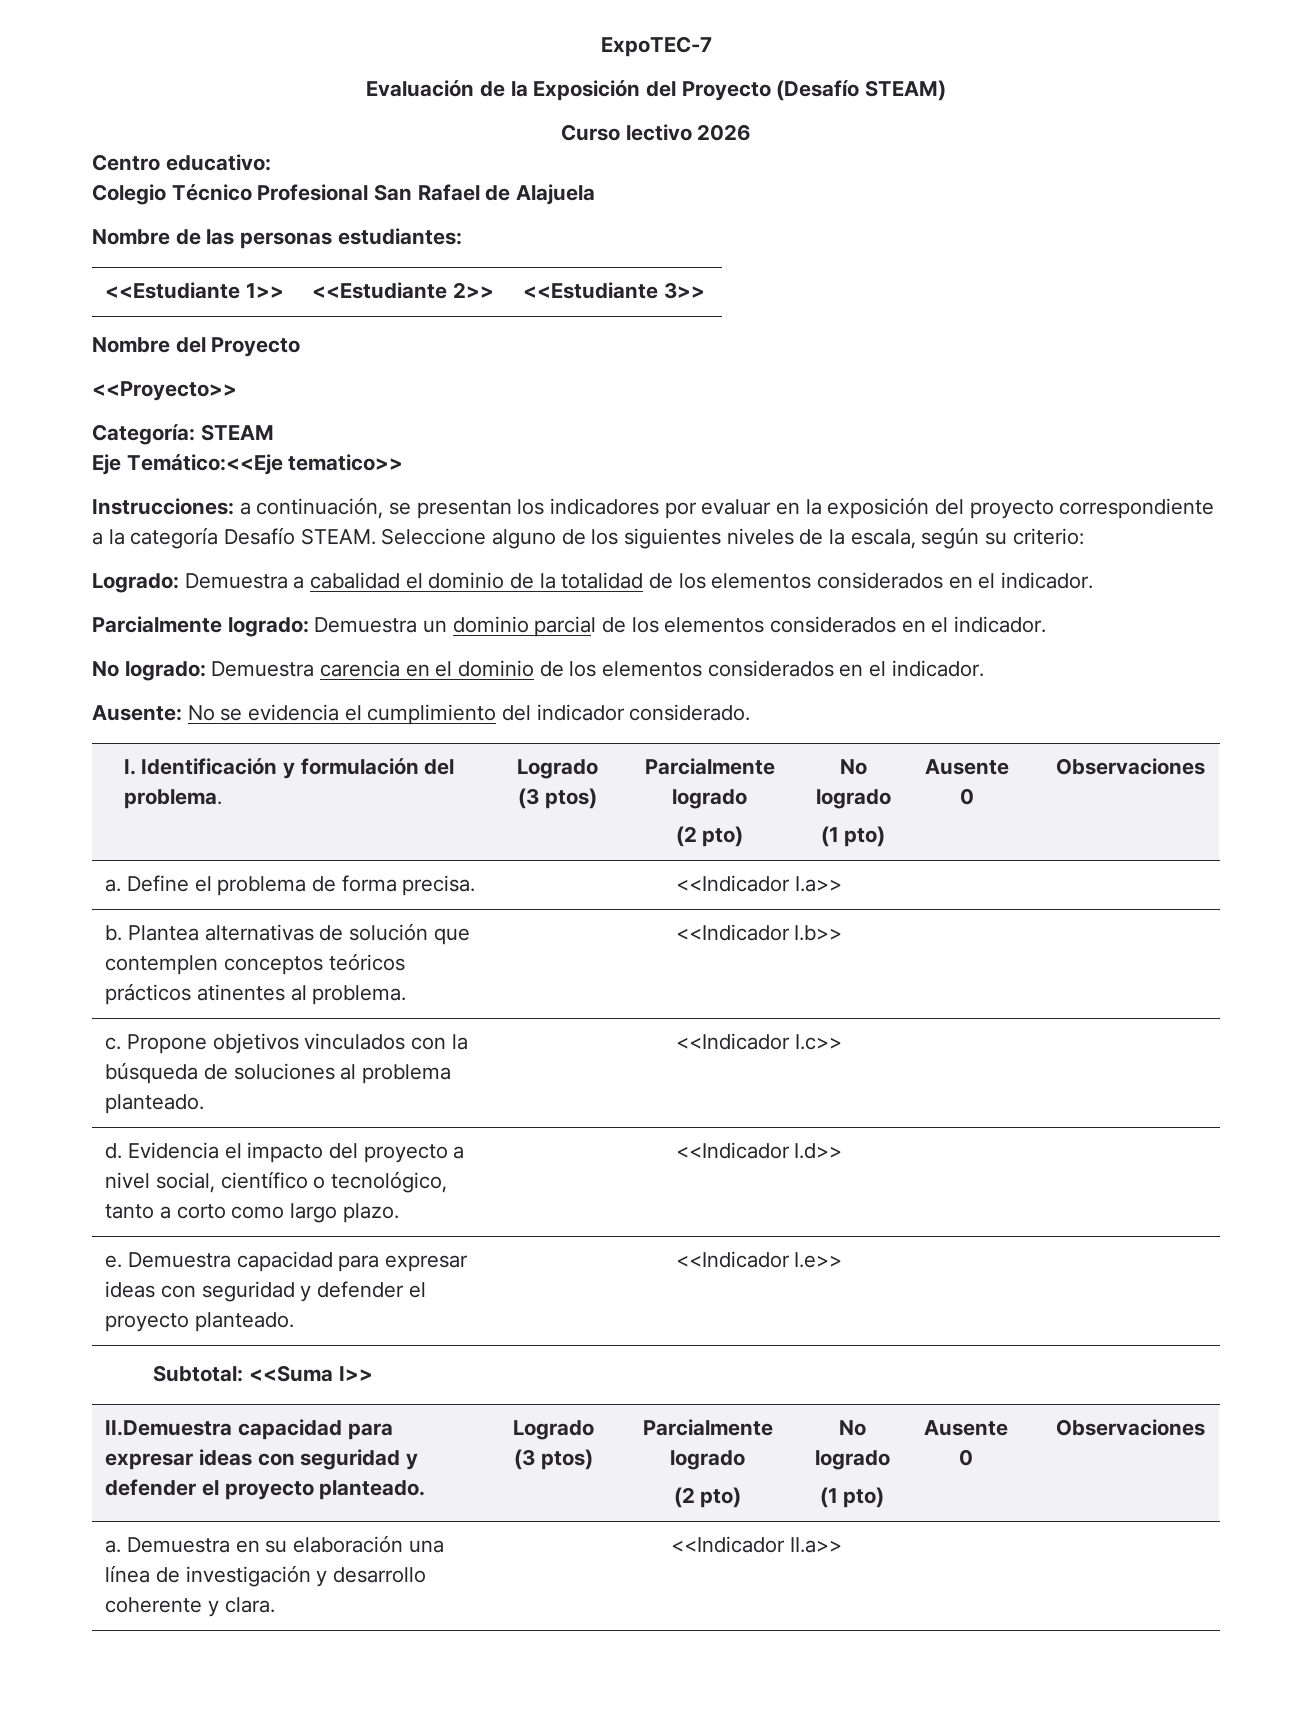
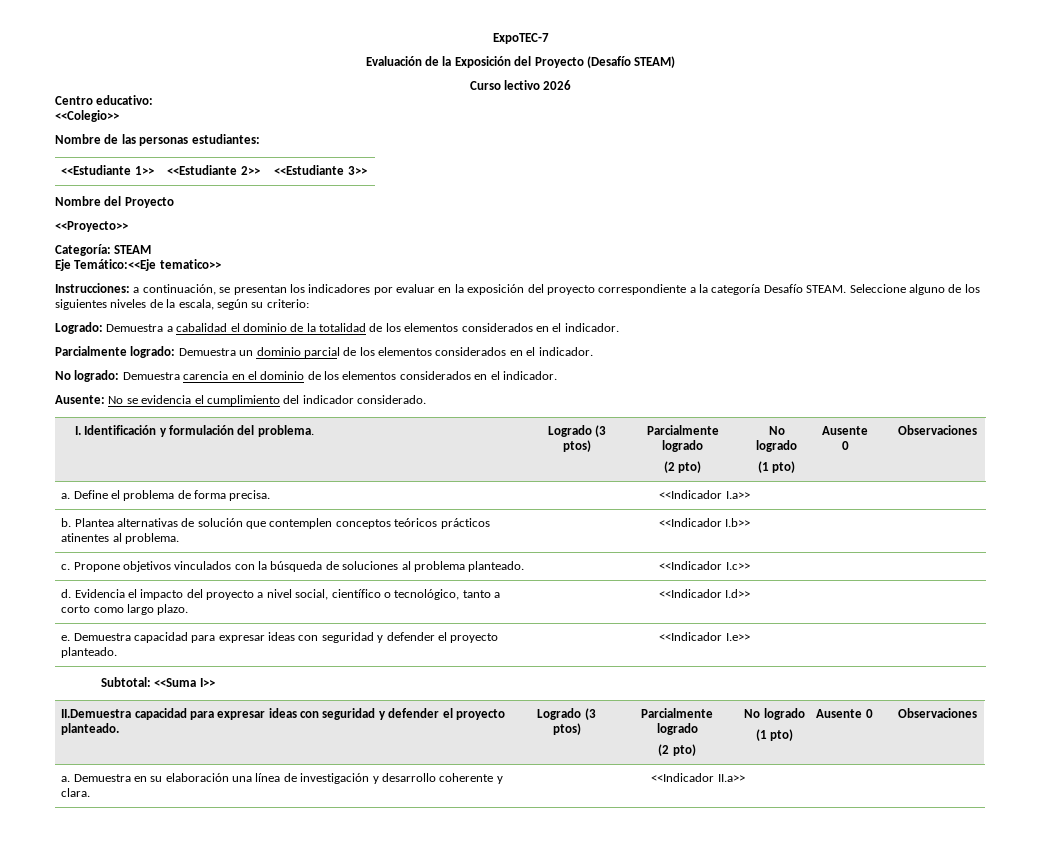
[92,184,596,205] Colegio Técnico Profesional San Rafael de Alajuela -> [55,110,119,122] <<Colegio>>

